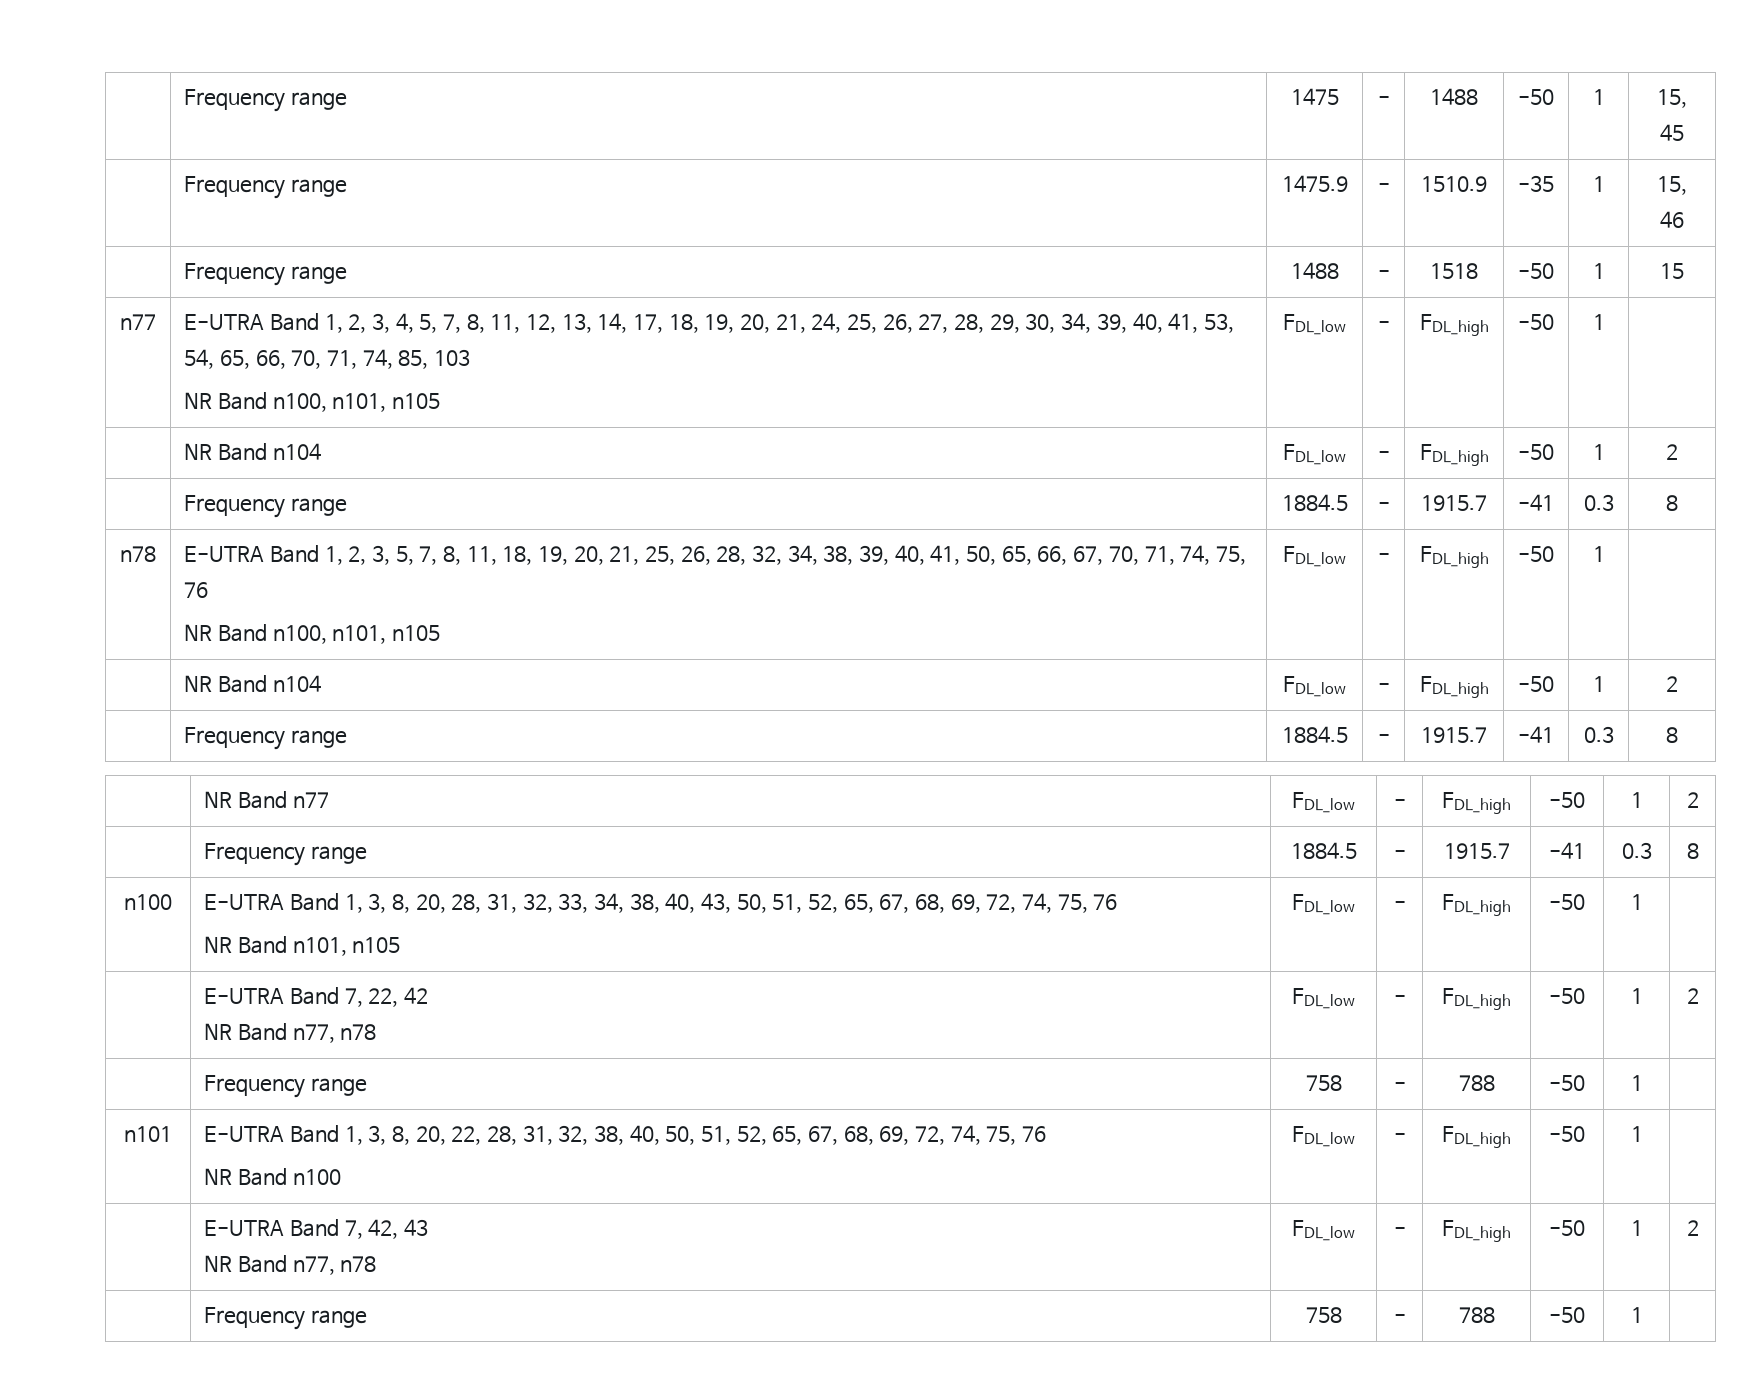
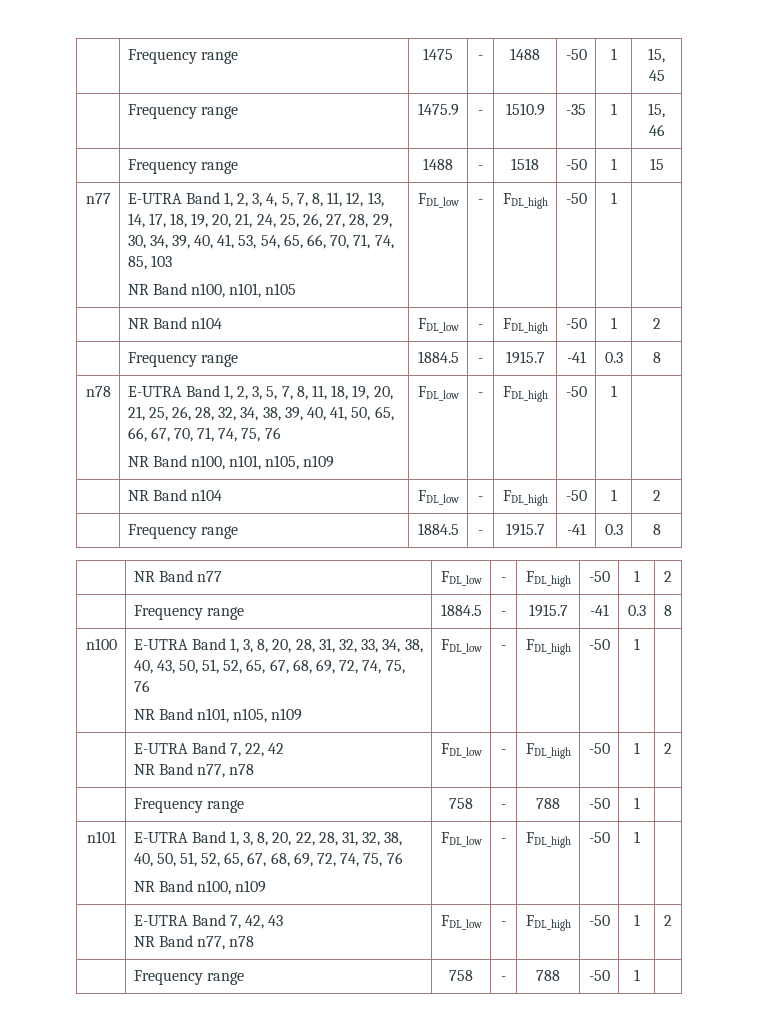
[392,625,441,641] n105 -> [265,455,335,470] n105, n109
[352,937,401,953] n105 -> [233,708,303,723] n105, n109
[292,1169,341,1185] n100 -> [196,880,267,895] n100, n109

